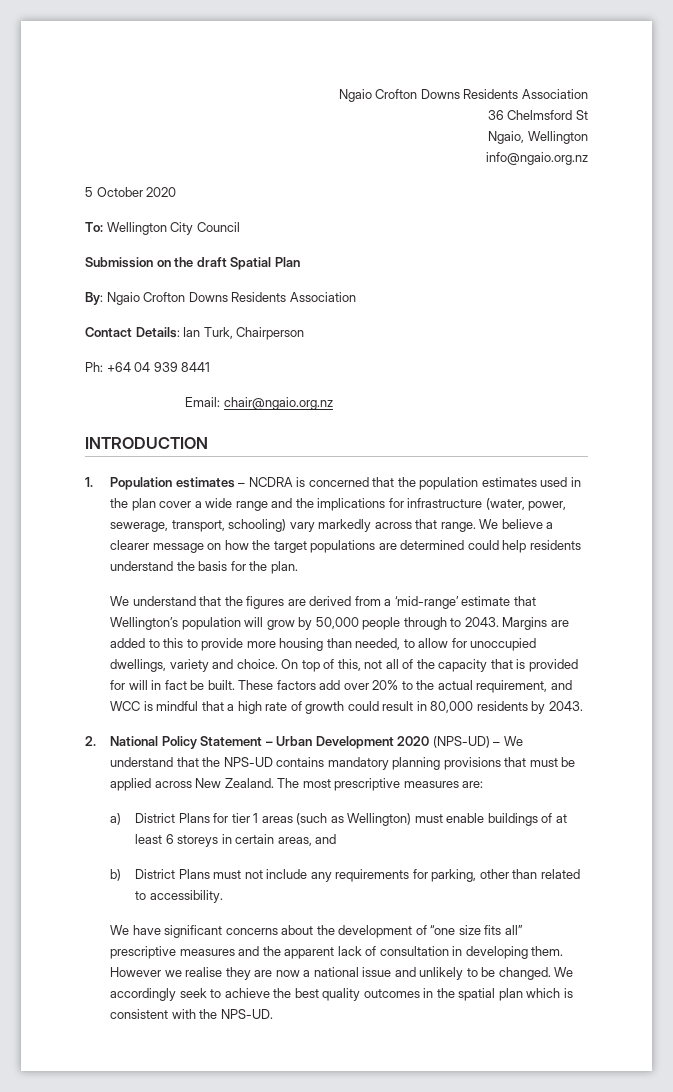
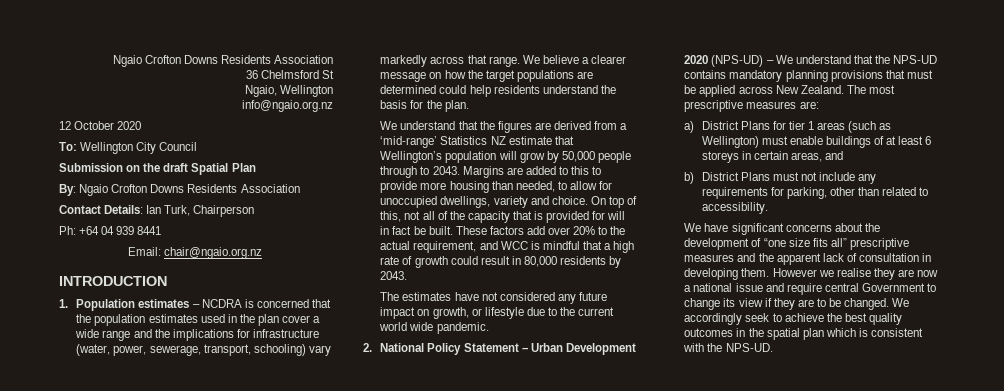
[85,187,93,197] 5 -> [59,121,71,130] 12
(459, 602) none -> [440,136,506,145] Statistics NZ
(583, 706) none -> [380,292,607,304] [380,307,615,319] [379,322,489,334] // The estimates have not considered any future impact on growth, or lifestyle due to the current world wide pandemic.
[419,967,464,980] unlikely -> [786,283,937,295] [684,298,814,310] require central Government to change its view if they are

